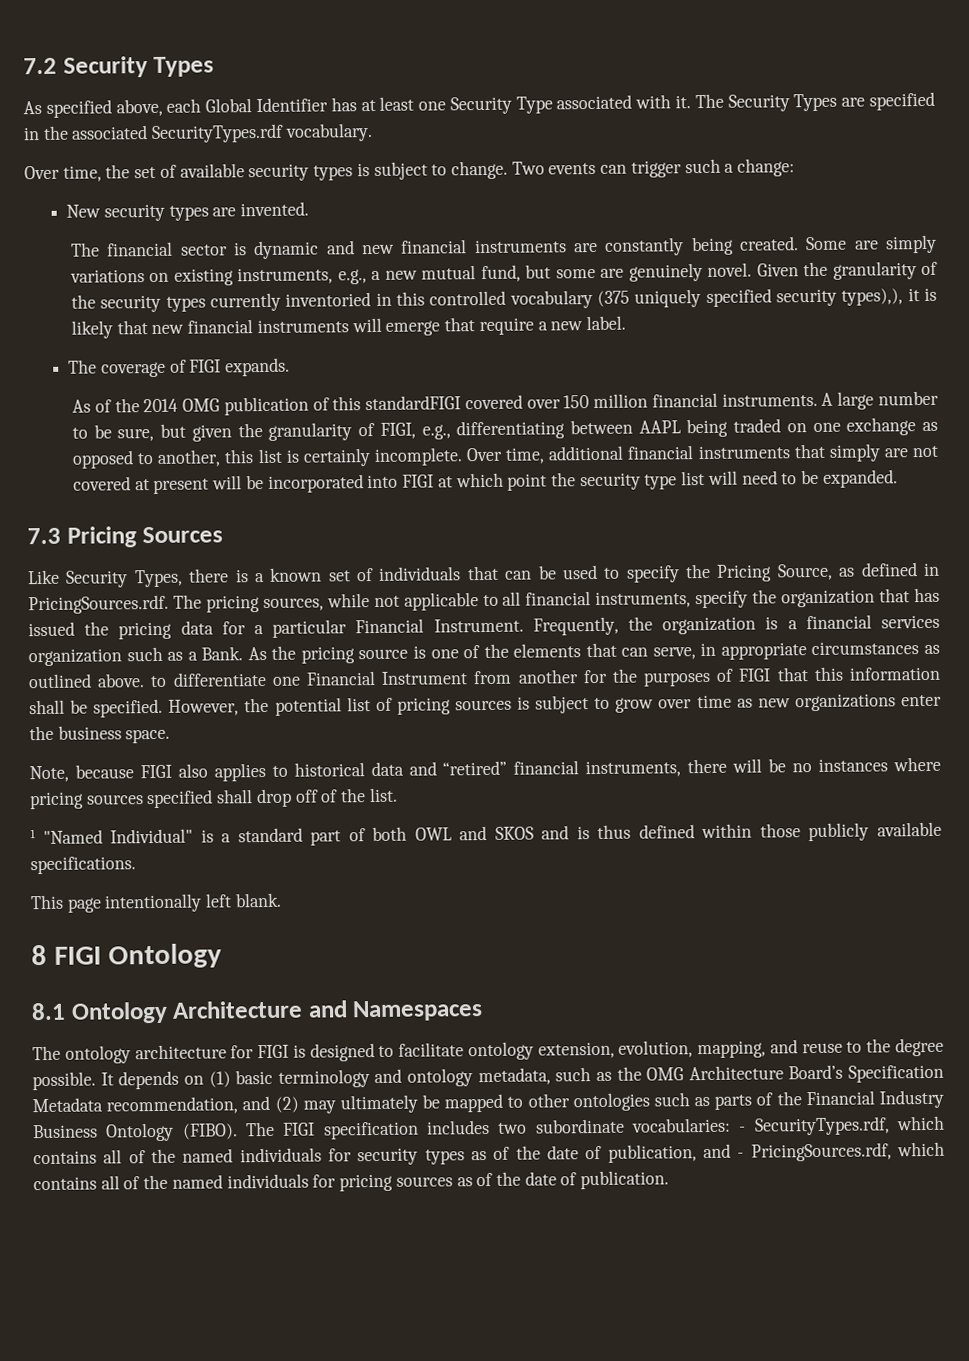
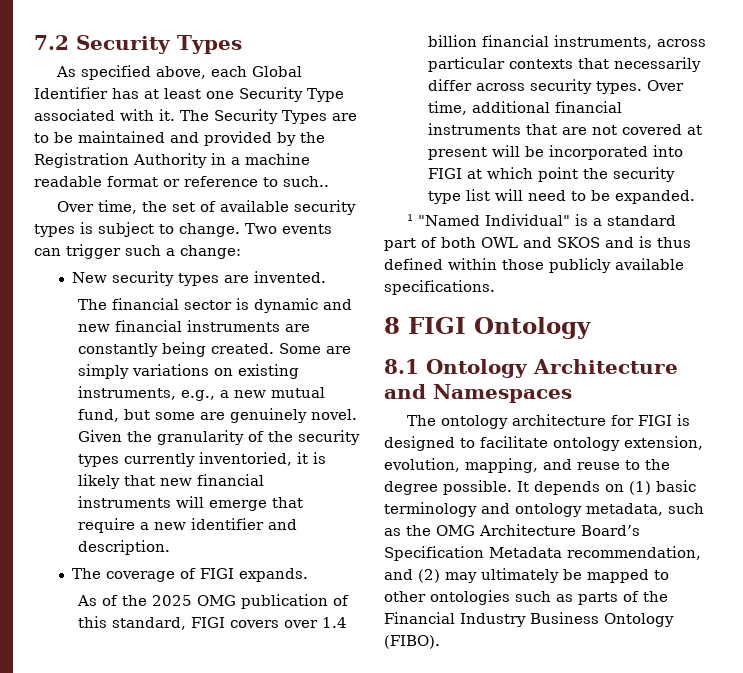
[868,91,935,111] [23,122,373,143] specified in the associated SecurityTypes.rdf vocabulary. -> [34,131,325,146] [34,153,310,168] [34,176,329,187] to be maintained and provided by the Registration Authority in a machine readable format or reference to such..
[285,288,904,309] inventoried in this controlled vocabulary (375 uniquely specified security types),), -> [198,452,292,466] inventoried,
[585,315,626,331] label. -> [190,518,297,530] [77,540,170,555] identifier and description.
[143,398,179,413] 2014 -> [151,595,192,606] 2025
[365,390,939,411] [72,417,938,442] [72,447,463,469] standardFIGI covered over 150 million financial instruments. A large number to be sure, but given the granularity of FIGI, e.g., differentiating between AAPL being traded on one exchange as opposed to another, this list is certainly incomplete. -> [111,617,347,630] [427,35,706,49] [427,57,701,72] [427,79,642,94] standard, FIGI covers over 1.4 billion financial instruments, across particular contexts that necessarily differ across security types.
[828,443,881,462] simply -> (557, 129) none
[27,526,224,548] [27,562,941,588] [28,587,940,615] [28,614,941,640] [28,641,940,667] [28,666,941,689] [29,693,942,718] [29,725,171,744] [29,756,942,783] [29,787,398,810] // 7.3 Pricing Sources // Like Security Types, there is a known set of individuals that can be used to specify the Pricing Source, as defined in PricingSources.rdf. The pricing sources, while not applicable to all financial instruments, specify the organization that has issued the pricing data for a particular Financial Instrument. Frequently, the organization is a financial services organization such as a Bank. As the pricing source is one of the elements that can serve, in appropriate circumstances as outlined above. to differentiate one Financial Instrument from another for the purposes of FIGI that this information shall be specified. However, the potential list of pricing sources is subject to grow over time as new organizations enter the business space. // Note, because FIGI also applies to historical data and “retired” financial instruments, there will be no instances where pricing sources specified shall drop off of the list. -> (695, 197) none
[30,892,282,913] // This page intentionally left blank. -> (495, 287) none
[245,1115,946,1140] [33,1141,946,1166] [33,1170,670,1192] The FIGI specification includes two subordinate vocabularies: - SecurityTypes.rdf, which contains all of the named individuals for security types as of the date of publication, and - PricingSources.rdf, which contains all of the named individuals for pricing sources as of the date of publication. -> (440, 642) none

